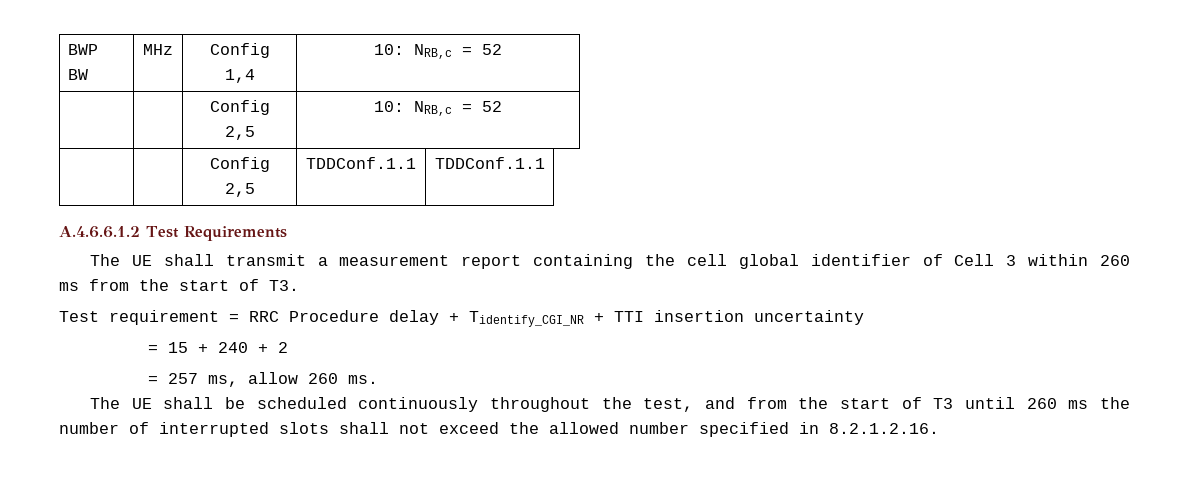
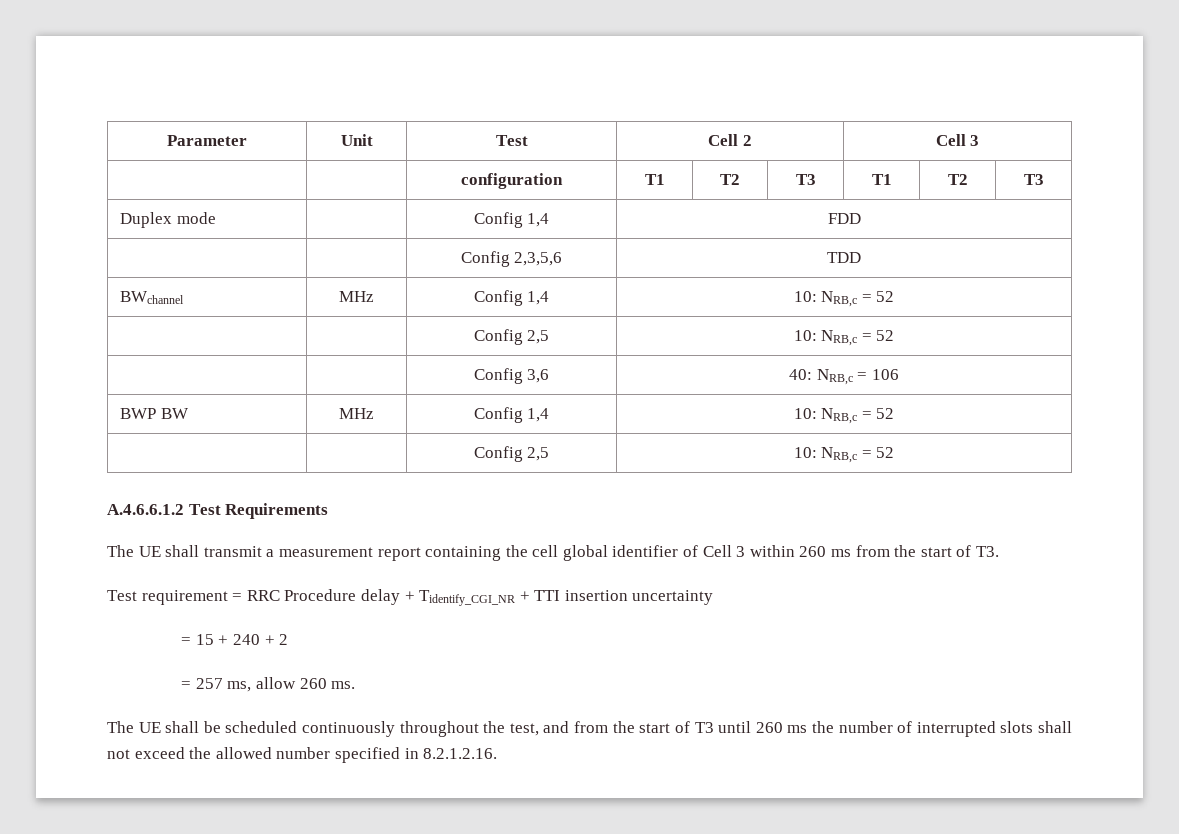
[67,44,98,55] [67,69,88,80] BWP BW -> [167,135,247,146] [340,134,373,146] [495,135,528,146] [708,134,752,146] [935,134,980,146] [461,173,563,189] [644,174,665,185] [720,174,740,185] [795,174,816,185] [871,174,892,185] [947,174,968,185] [1023,174,1044,185] [119,212,216,228] [473,212,550,228] [827,213,861,224] [460,251,563,267] [827,252,861,263] [119,291,184,304] Parameter | Unit | Test | Cell 2 | Cell 3 // | | configuration | T1 | T2 | T3 | T1 | T2 | T3 // Duplex mode | | Config 1,4 | FDD // | | Config 2,3,5,6 | TDD // BWchannel
[224,183,255,197] [306,157,416,169] [434,157,545,169] 2,5 | TDDConf.1.1 | TDDConf.1.1 -> [527,369,550,383] [789,369,899,385] [119,408,189,419] [339,408,374,419] [473,407,550,423] [793,408,895,424] [473,446,550,462] [793,447,895,463] 3,6 | 40: NRB,c = 106 // BWP BW | MHz | Config 1,4 | 10: NRB,c = 52 // | | Config 2,5 | 10: NRB,c = 52

